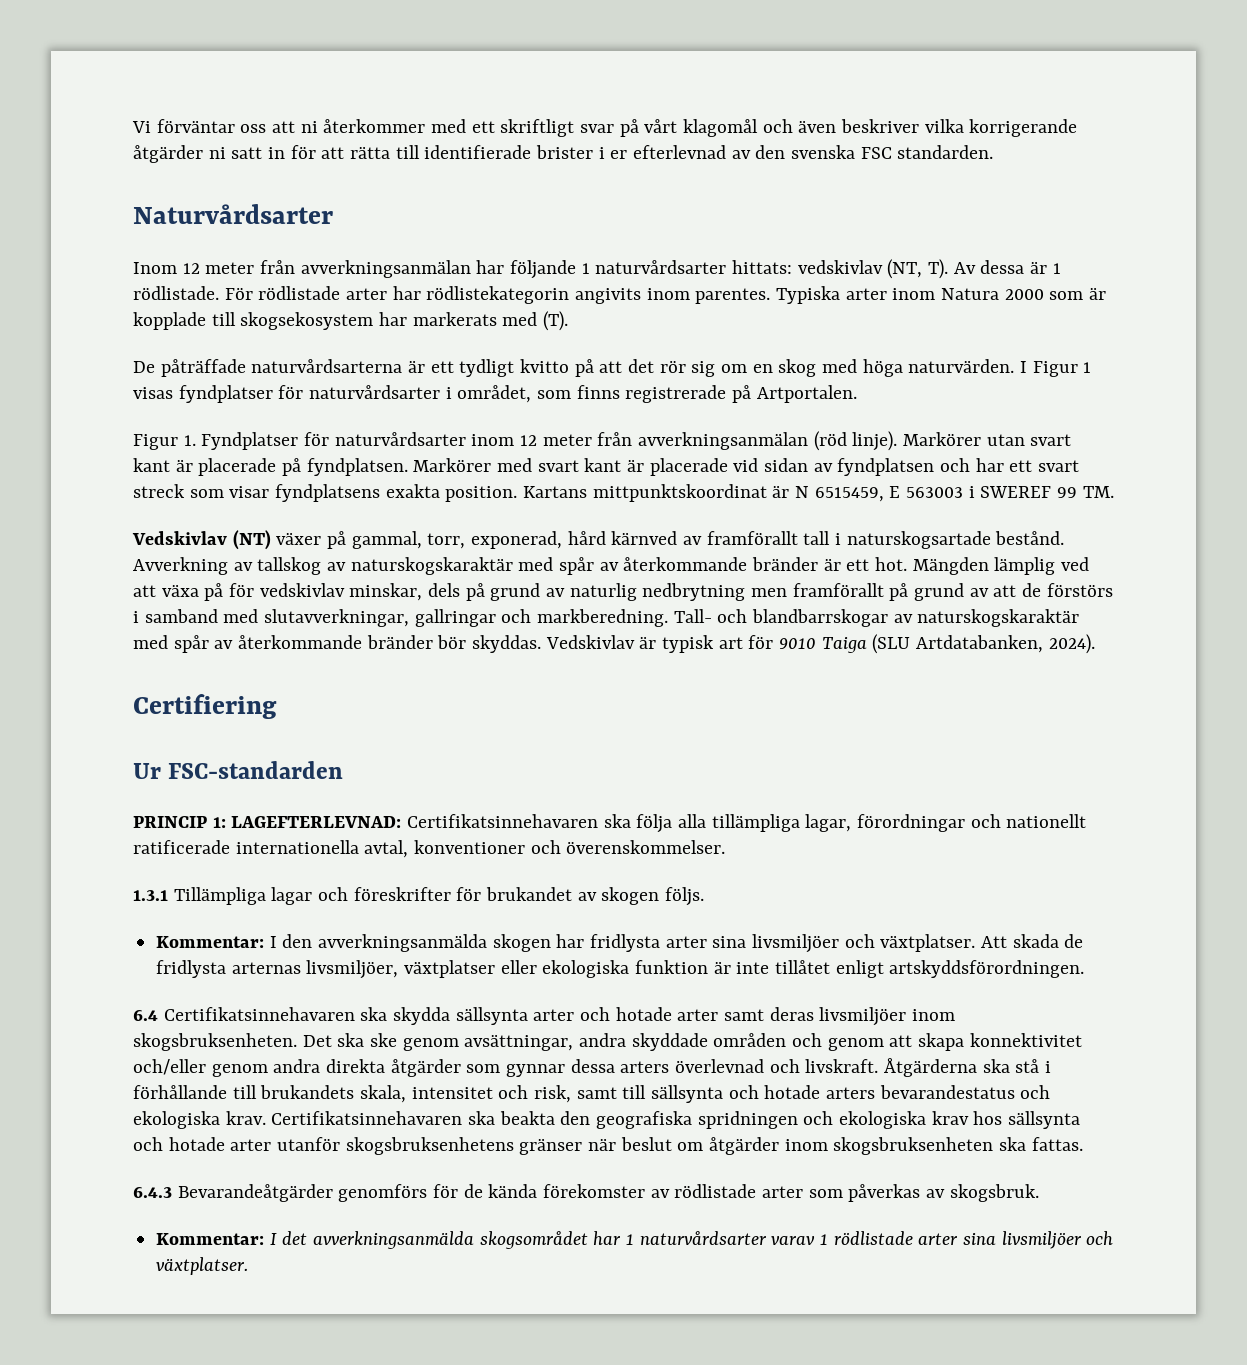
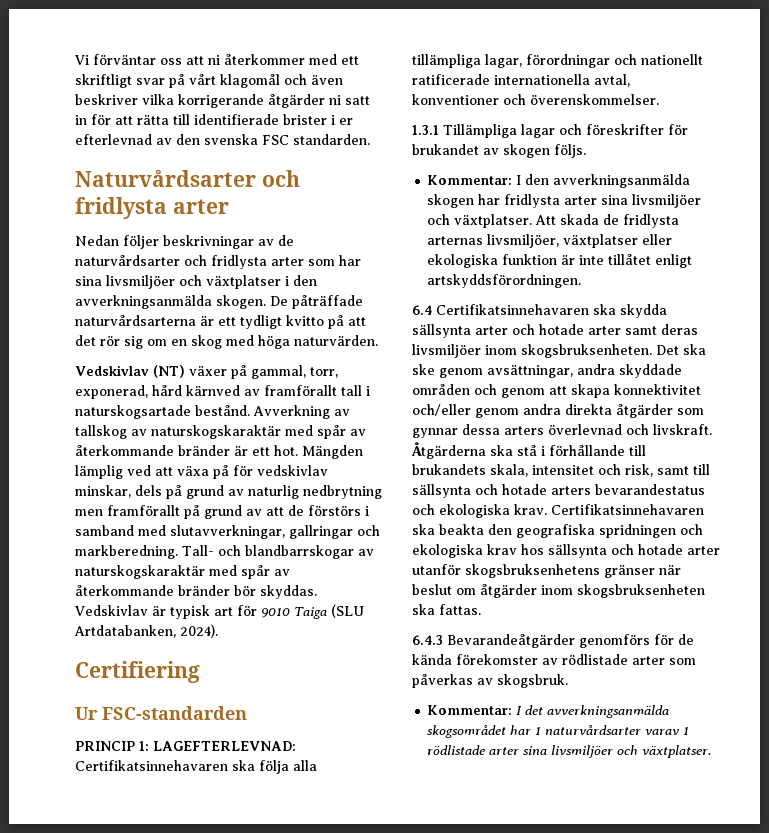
[133,259,1061,279] [133,286,1107,304] [133,311,569,331] // Inom 12 meter från avverkningsanmälan har följande 1 naturvårdsarter hittats: vedskivlav (NT, T). Av dessa är 1 rödlistade. För rödlistade arter har rödlistekategorin angivits inom parentes. Typiska arter inom Natura 2000 som är kopplade till skogsekosystem har markerats med (T). // -> [261,170,300,187] [75,197,229,219] [75,235,294,249] [75,255,361,269] [75,275,317,289] [75,295,266,309] och fridlysta arter // Nedan följer beskrivningar av de naturvårdsarter och fridlysta arter som har sina livsmiljöer och växtplatser i den avverkningsanmälda skogen.
[1020,361,1092,377] [133,385,857,403] [133,431,1072,451] [133,458,1080,476] [133,484,1114,502] I Figur 1 visas fyndplatser för naturvårdsarter i området, som finns registrerade på Artportalen. // Figur 1. Fyndplatser för naturvårdsarter inom 12 meter från avverkningsanmälan (röd linje). Markörer utan svart kant är placerade på fyndplatsen. Markörer med svart kant är placerade vid sidan av fyndplatsen och har ett svart streck som visar fyndplatsens exakta position. Kartans mittpunktskoordinat är N 6515459, E 563003 i SWEREF 99 TM. -> (378, 340) none

